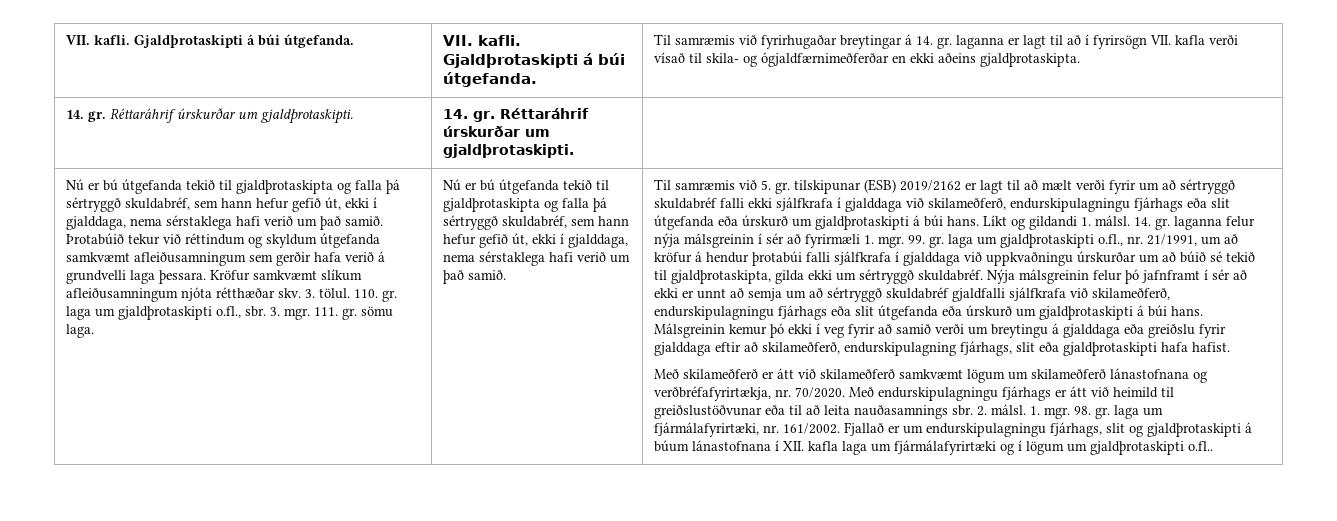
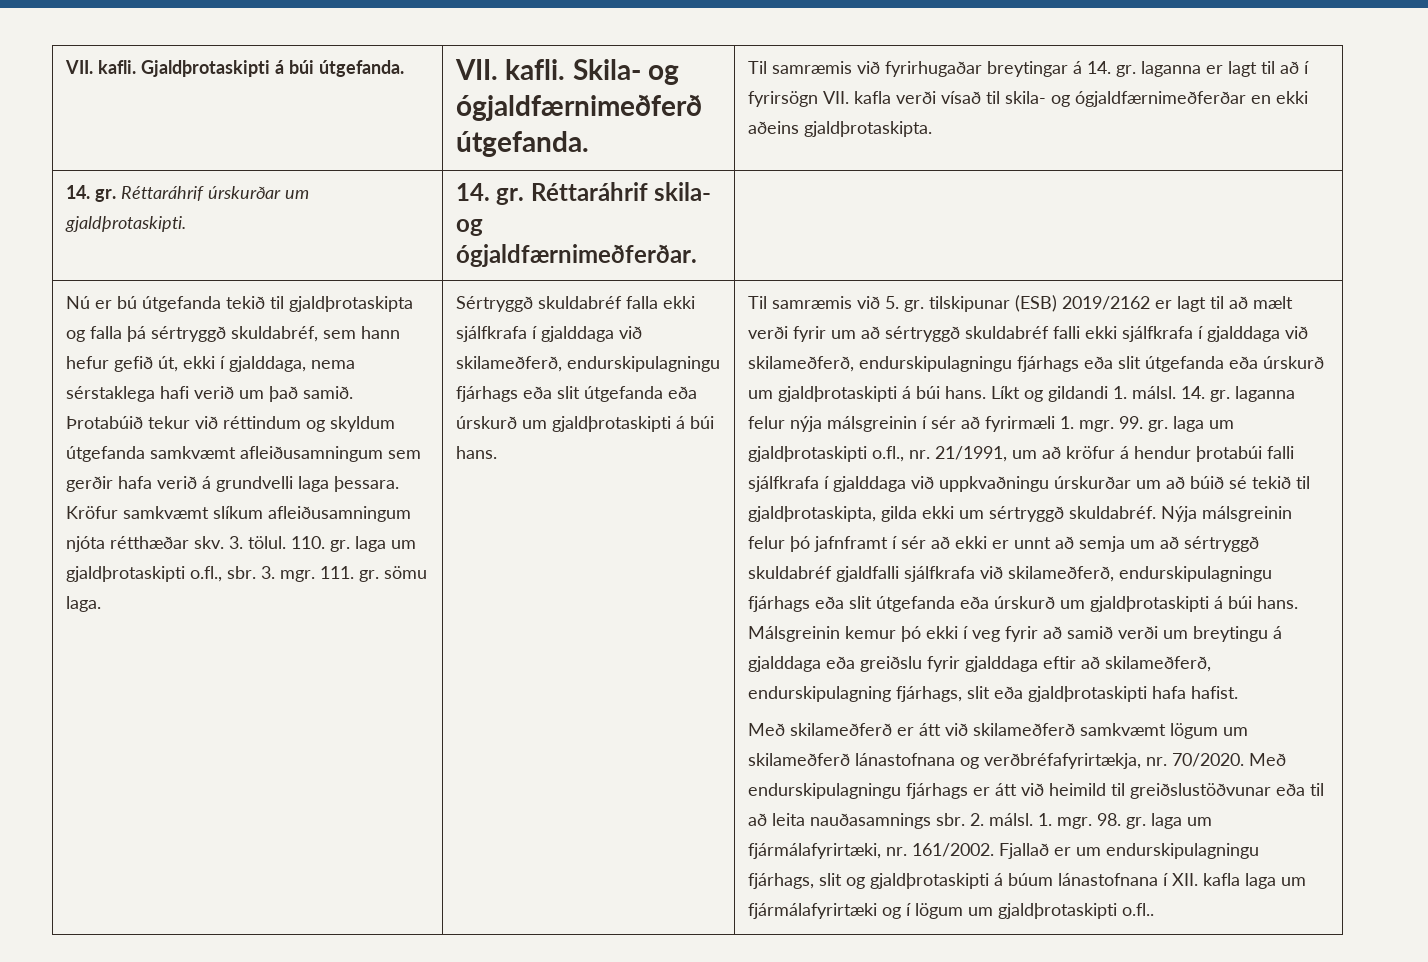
[443,53,626,68] Gjaldþrotaskipti á búi -> [572,59,680,85] [455,94,702,121] Skila- og ógjaldfærnimeðferð
[443,126,551,137] [443,144,575,158] úrskurðar um gjaldþrotaskipti. -> [654,182,712,201] [455,219,483,236] [455,244,697,267] skila- og ógjaldfærnimeðferðar.
[443,179,610,194] [443,197,608,212] [443,215,630,230] [443,233,629,248] [443,251,631,266] [443,270,507,284] Nú er bú útgefanda tekið til gjaldþrotaskipta og falla þá sértryggð skuldabréf, sem hann hefur gefið út, ekki í gjalddaga, nema sérstaklega hafi verið um það samið. -> [455,296,695,312] [455,326,642,342] [455,356,720,372] [455,386,697,402] [455,416,714,432] [455,446,497,459] Sértryggð skuldabréf falla ekki sjálfkrafa í gjalddaga við skilameðferð, endurskipulagningu fjárhags eða slit útgefanda eða úrskurð um gjaldþrotaskipti á búi hans.

